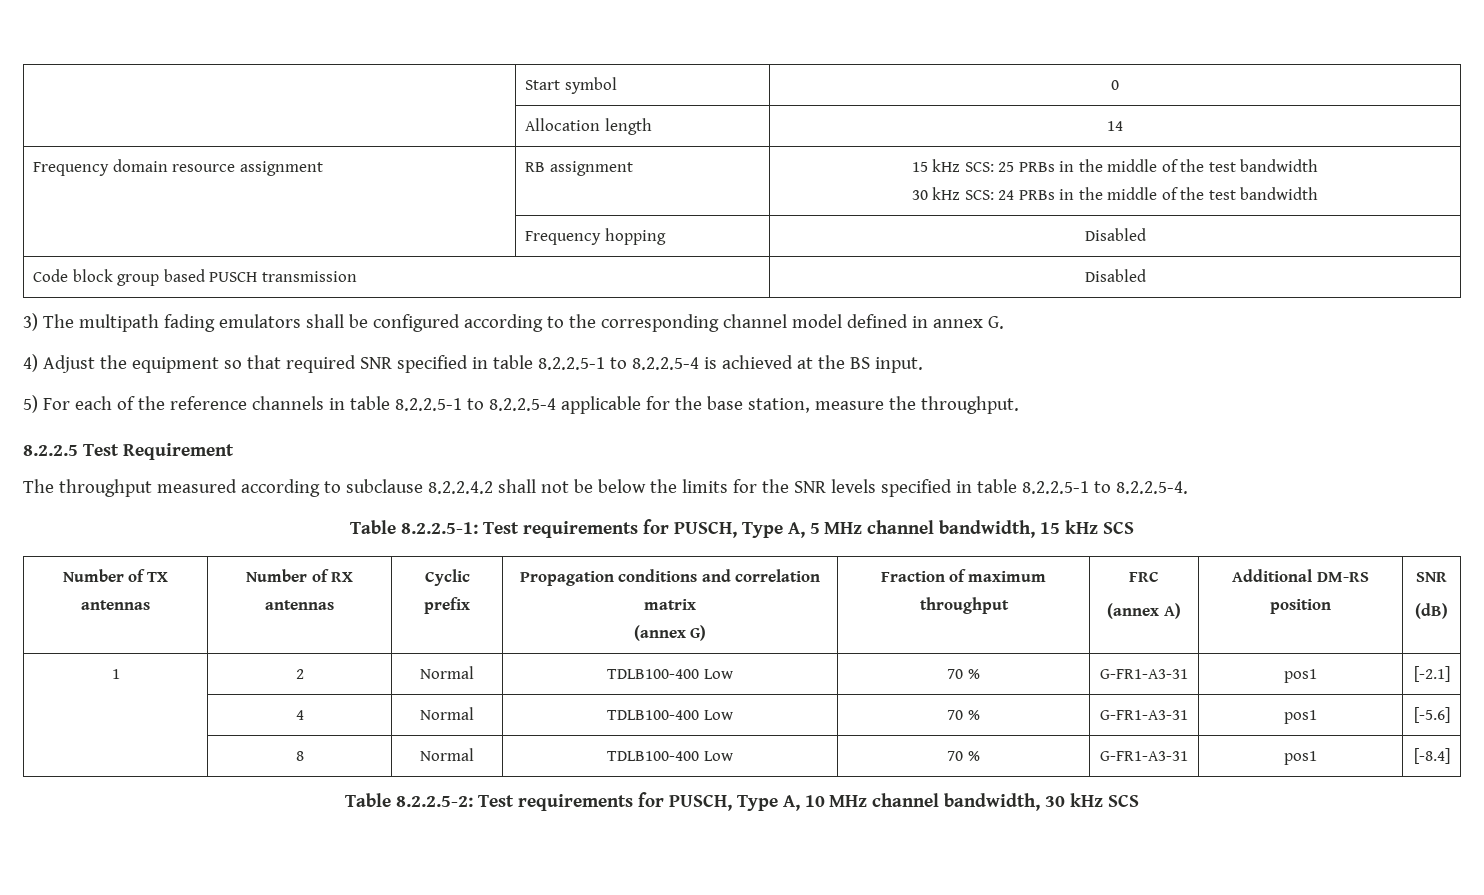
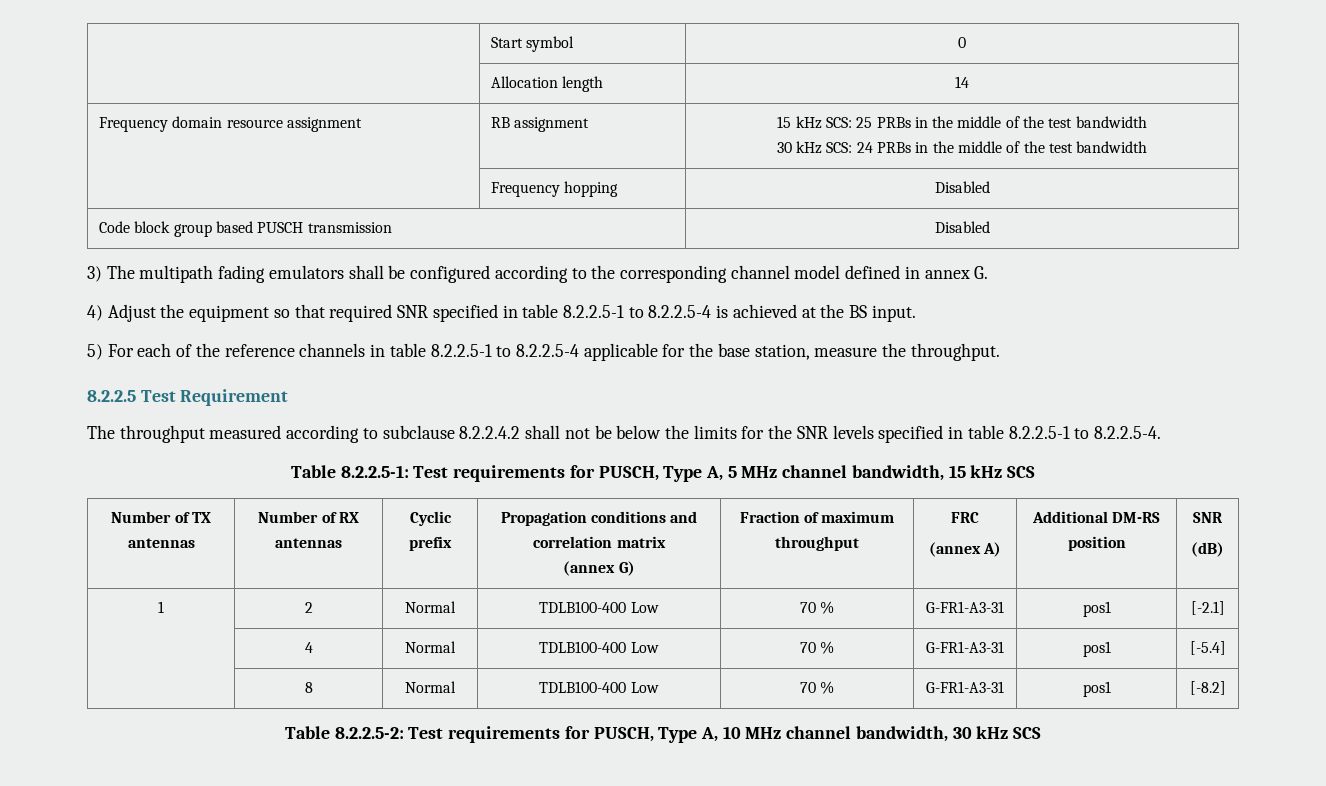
[1413,707,1450,723] [-5.6] -> [1189,641,1226,655] [-5.4]
[1413,748,1450,764] [-8.4] -> [1189,681,1226,695] [-8.2]

